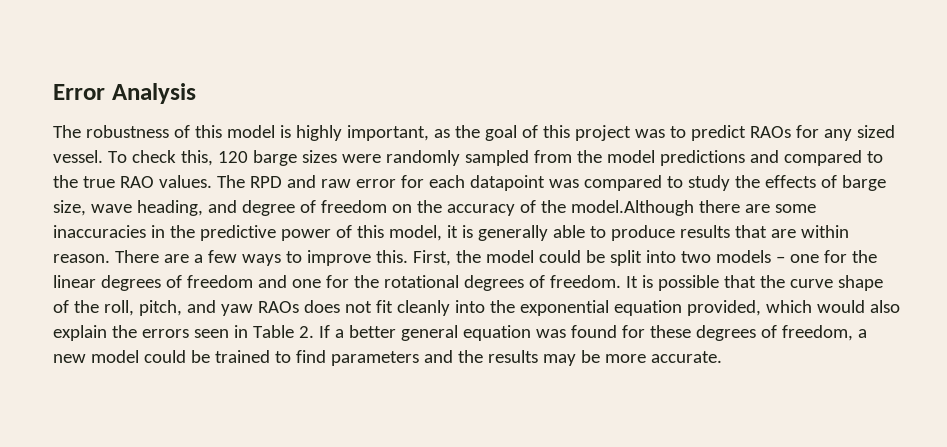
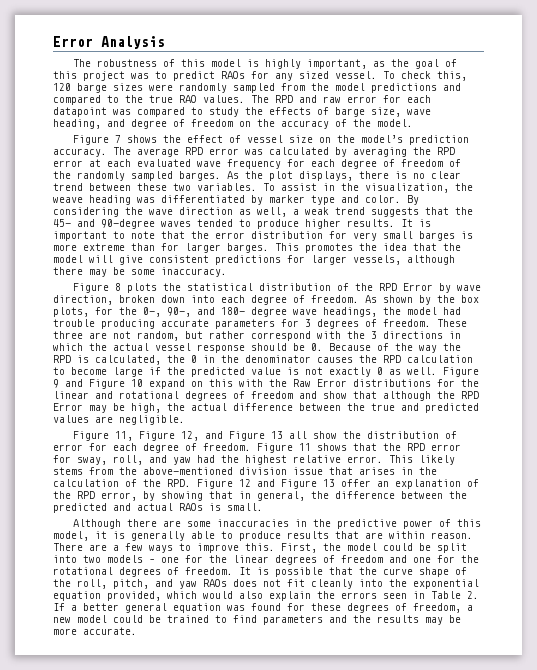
[570,200,694,216] model.Although -> [377,119,413,127] [73,135,470,145] [53,147,455,157] [53,159,461,169] [53,171,461,181] [53,183,473,193] [53,195,419,205] [53,207,473,217] [53,219,431,229] [53,231,473,241] [53,243,461,253] [53,255,455,265] [53,267,227,277] [73,283,482,293] [53,295,479,305] [53,307,461,317] [53,319,467,329] [53,331,461,341] [53,343,461,353] [53,355,473,365] [53,367,479,377] [53,379,479,389] [53,391,479,401] [53,403,479,413] [53,415,185,425] [73,431,458,441] [53,443,461,453] [53,455,455,465] [53,467,437,475] [53,479,479,489] [53,491,467,501] [53,503,263,513] [73,519,122,529] model. // Figure 7 shows the effect of vessel size on the model’s prediction accuracy. The average RPD error was calculated by averaging the RPD error at each evaluated wave frequency for each degree of freedom of the randomly sampled barges. As the plot displays, there is no clear trend between these two variables. To assist in the visualization, the weave heading was differentiated by marker type and color. By considering the wave direction as well, a weak trend suggests that the 45- and 90-degree waves tended to produce higher results. It is important to note that the error distribution for very small barges is more extreme than for larger barges. This promotes the idea that the model will give consistent predictions for larger vessels, although there may be some inaccuracy. // Figure 8 plots the statistical distribution of the RPD Error by wave direction, broken down into each degree of freedom. As shown by the box plots, for the 0-, 90-, and 180- degree wave headings, the model had trouble producing accurate parameters for 3 degrees of freedom. These three are not random, but rather correspond with the 3 directions in which the actual vessel response should be 0. Because of the way the RPD is calculated, the 0 in the denominator causes the RPD calculation to become large if the predicted value is not exactly 0 as well. Figure 9 and Figure 10 expand on this with the Raw Error distributions for the linear and rotational degrees of freedom and show that although the RPD Error may be high, the actual difference between the true and predicted values are negligible. // Figure 11, Figure 12, and Figure 13 all show the distribution of error for each degree of freedom. Figure 11 shows that the RPD error for sway, roll, and yaw had the highest relative error. This likely stems from the above-mentioned division issue that arises in the calculation of the RPD. Figure 12 and Figure 13 offer an explanation of the RPD error, by showing that in general, the difference between the predicted and actual RAOs is small. // Although

